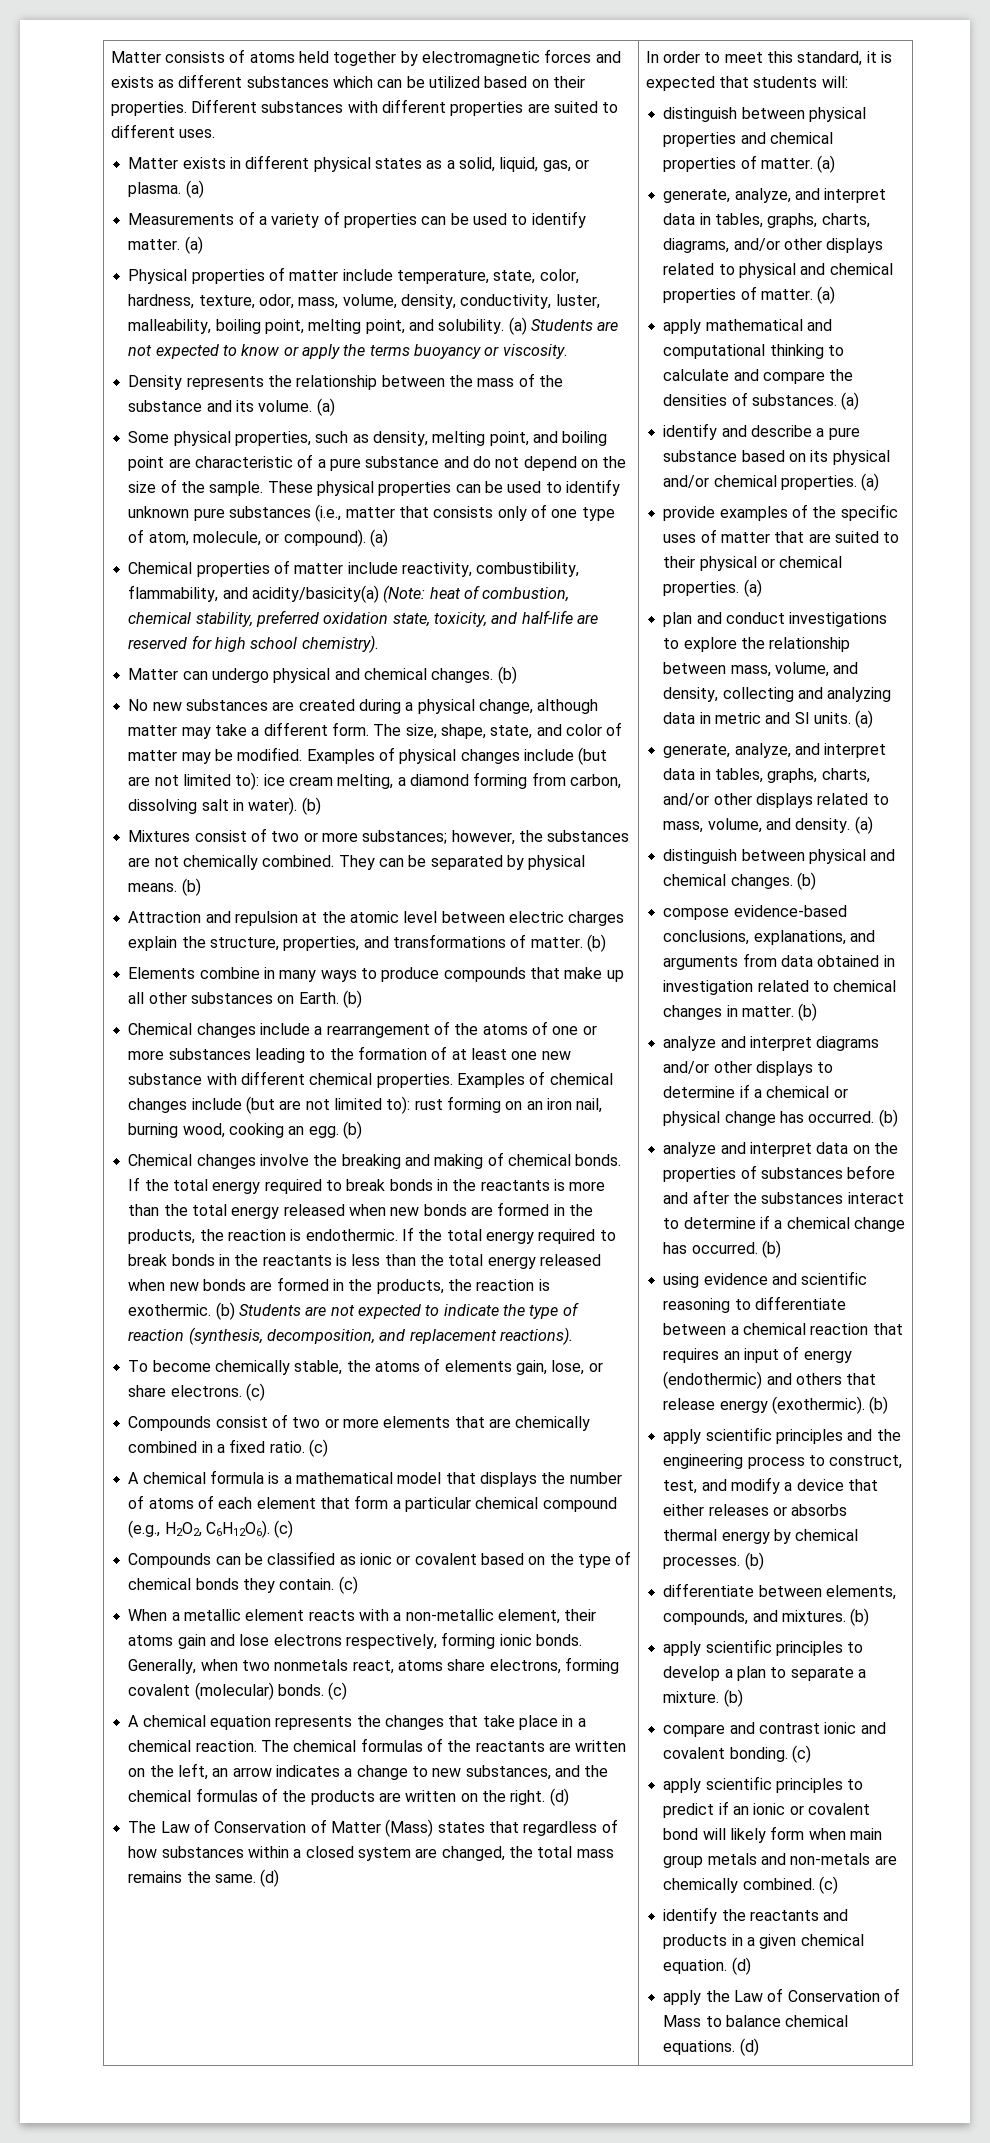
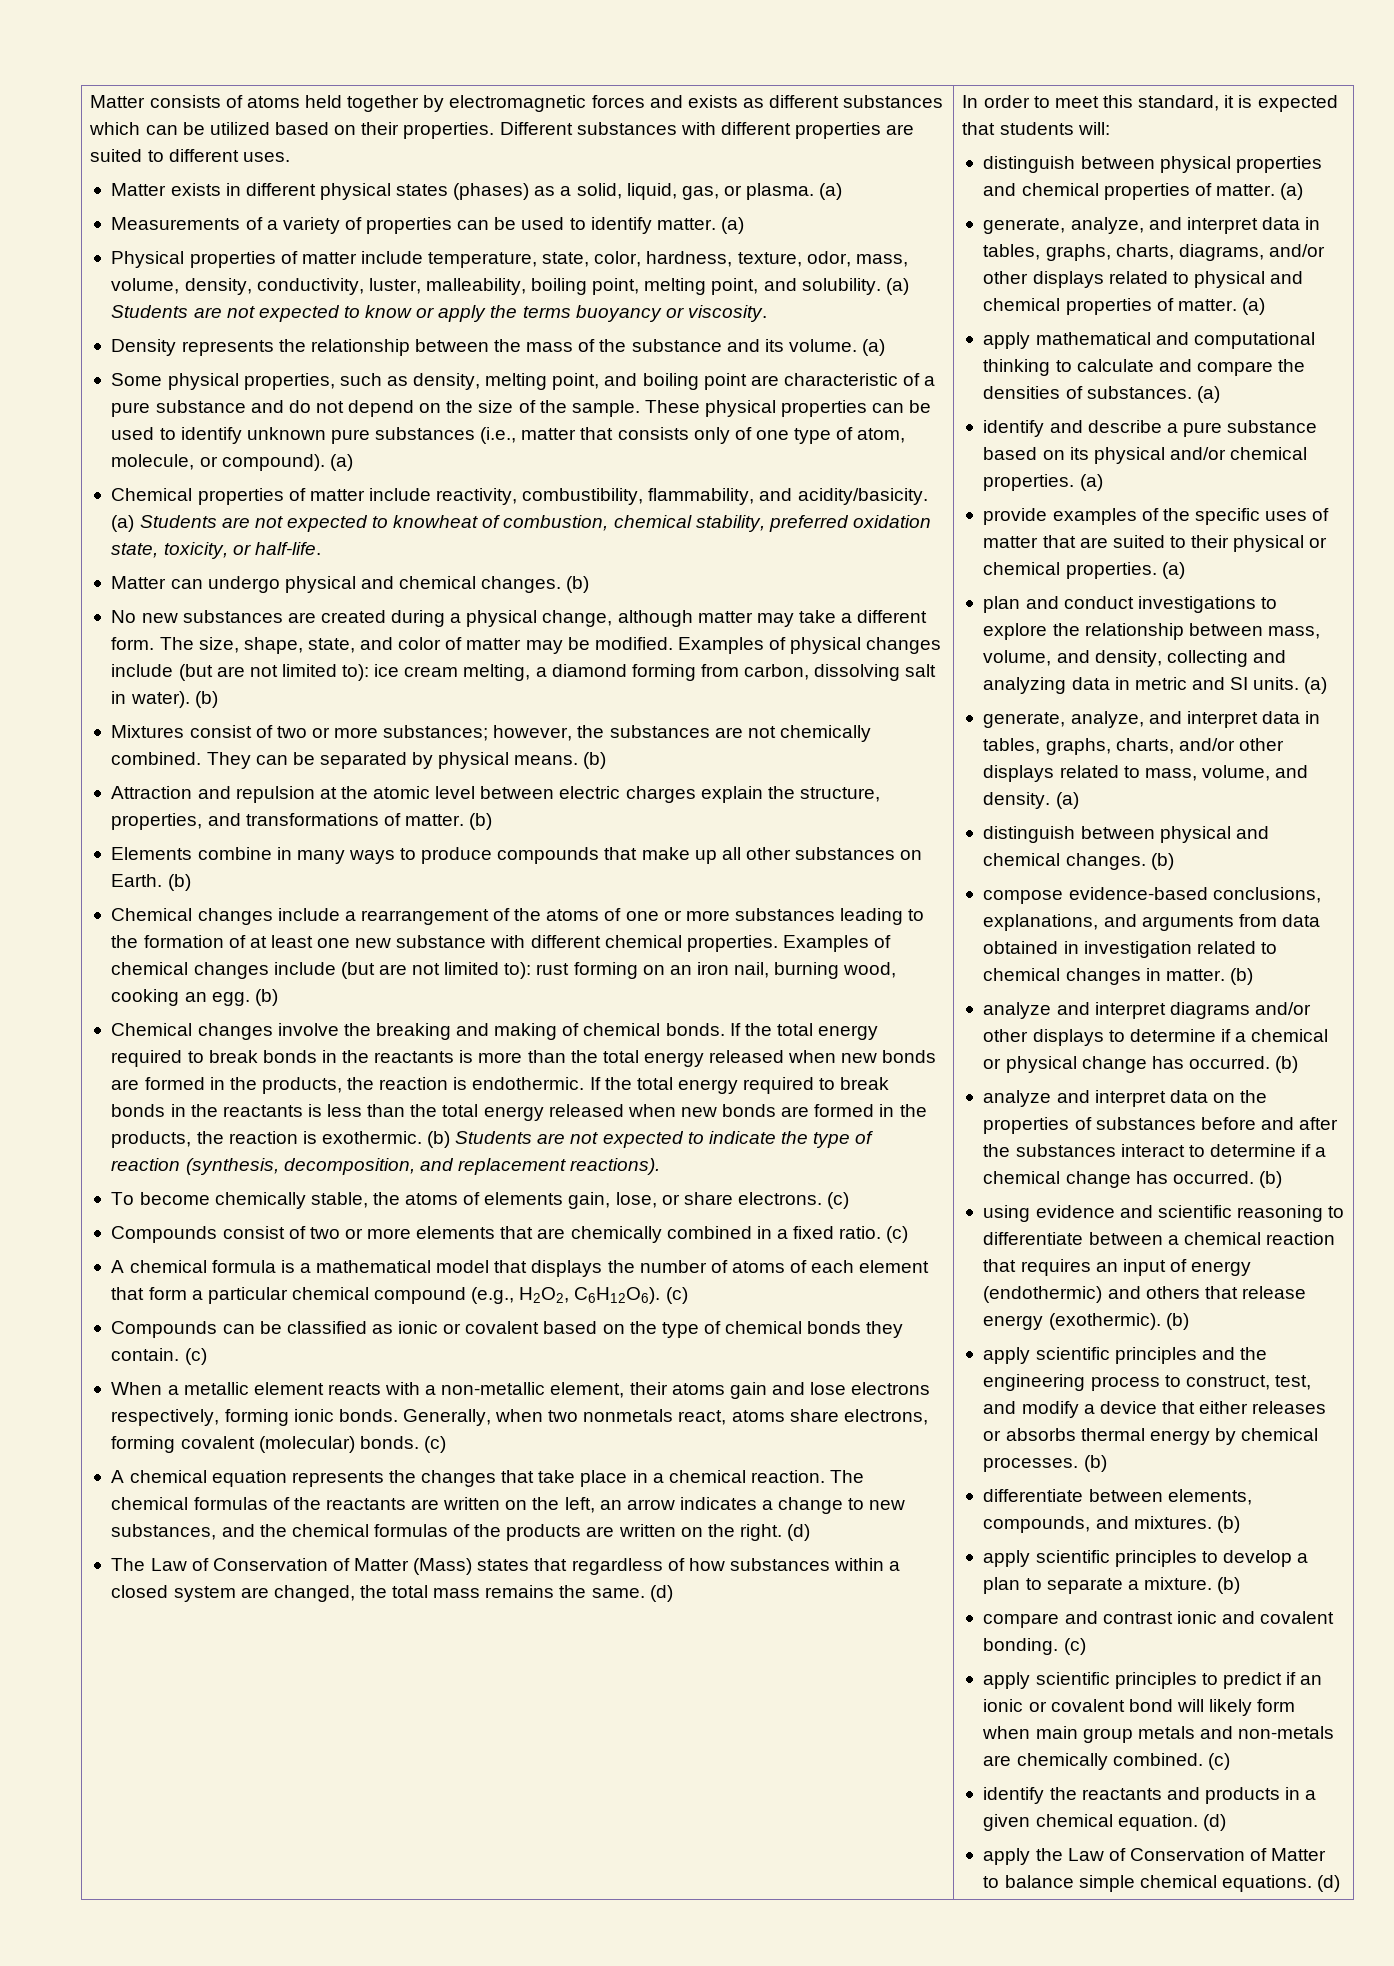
(422, 163) none -> [453,183,530,200] (phases)
[251,585,461,603] acidity/basicity(a) (Note: heat -> [797,488,928,505] [111,515,479,532] acidity/basicity. (a) Students are not expected to knowheat
[491,610,598,624] [128,635,378,653] and half-life are reserved for high school chemistry). -> [232,542,321,555] or half-life.
[663,2015,702,2027] Mass -> [1271,1848,1327,1861] Matter
(781, 2021) none -> [1078,1875,1135,1892] simple

